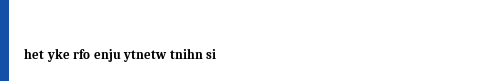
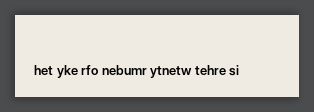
[93,48,203,62] enju ytnetw tnihn -> [101,65,226,78] nebumr ytnetw tehre

